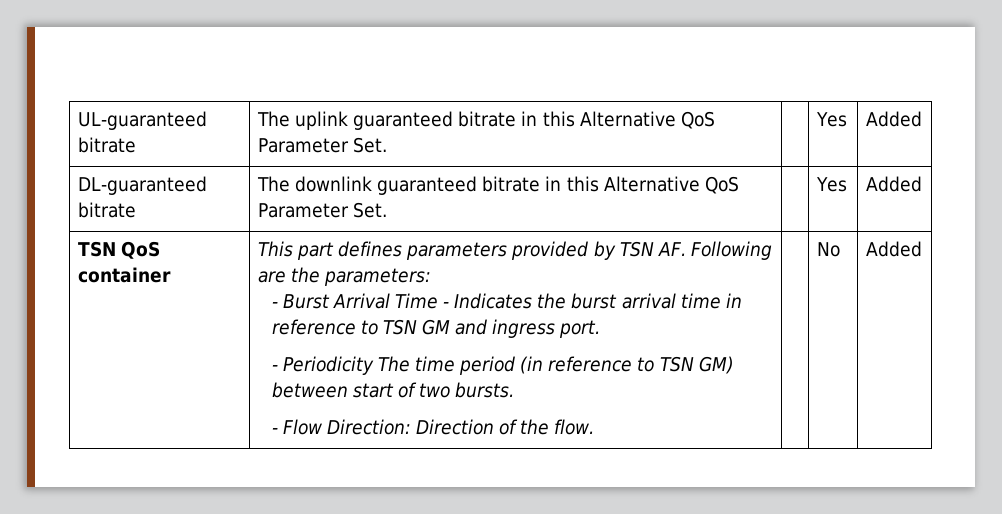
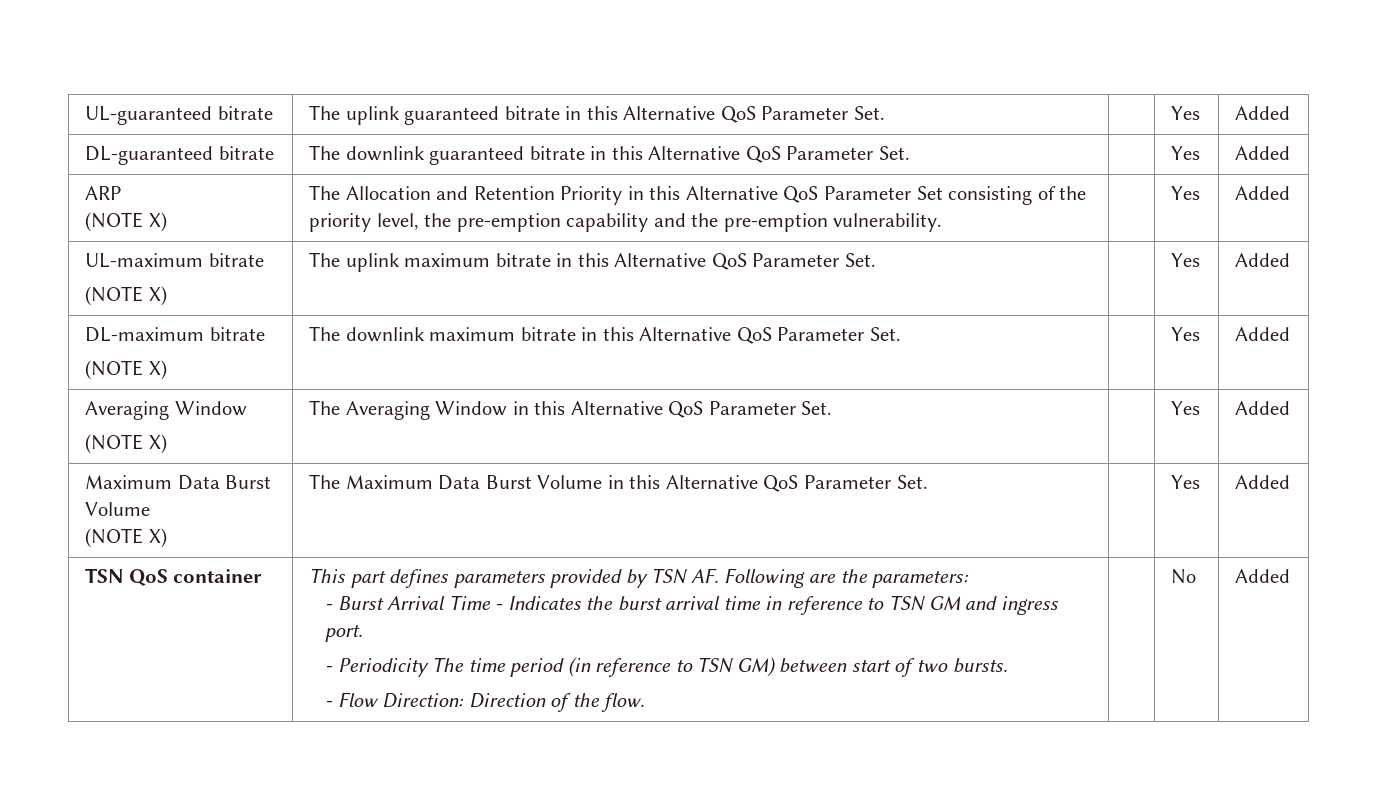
(922, 184) none -> [85,186,122,200] [85,212,167,232] [309,185,1087,205] [309,213,943,232] [1171,186,1201,200] [1235,186,1291,200] [85,253,264,268] [85,286,167,306] [309,252,877,272] [1171,253,1201,267] [1235,253,1291,267] [85,327,265,342] [85,360,167,380] [309,326,902,344] [1171,327,1201,341] [1235,327,1291,341] [85,401,247,420] [85,434,167,454] [309,400,833,420] [1171,401,1201,415] [1235,401,1291,415] [85,475,272,490] [85,502,151,516] [85,528,167,548] [309,474,928,492] [1171,475,1201,489] [1235,475,1291,489] // ARP // (NOTE X) | The Allocation and Retention Priority in this Alternative QoS Parameter Set consisting of the priority level, the pre-emption capability and the pre-emption vulnerability. | | Yes | Added // UL-maximum bitrate // (NOTE X) | The uplink maximum bitrate in this Alternative QoS Parameter Set. | | Yes | Added // DL-maximum bitrate // (NOTE X) | The downlink maximum bitrate in this Alternative QoS Parameter Set. | | Yes | Added // Averaging Window // (NOTE X) | The Averaging Window in this Alternative QoS Parameter Set. | | Yes | Added // Maximum Data Burst Volume // (NOTE X) | The Maximum Data Burst Volume in this Alternative QoS Parameter Set. | | Yes | Added

